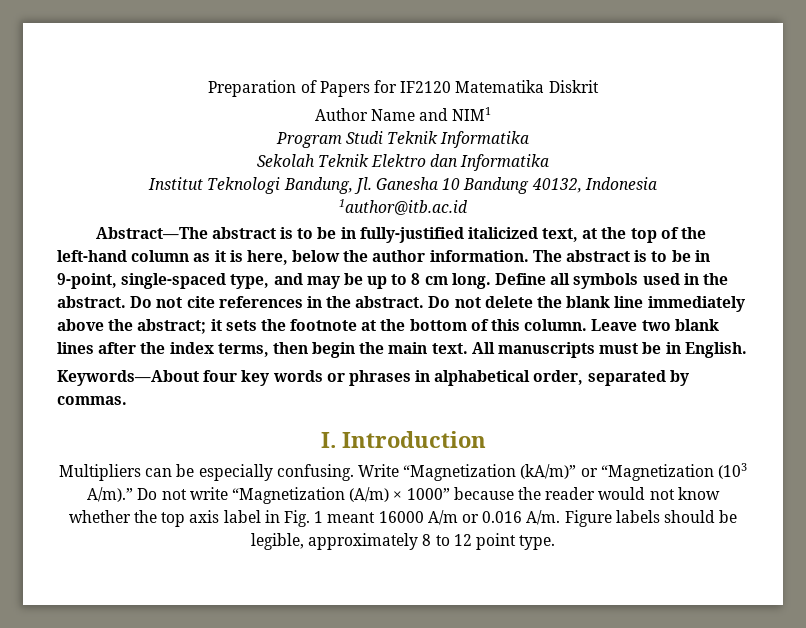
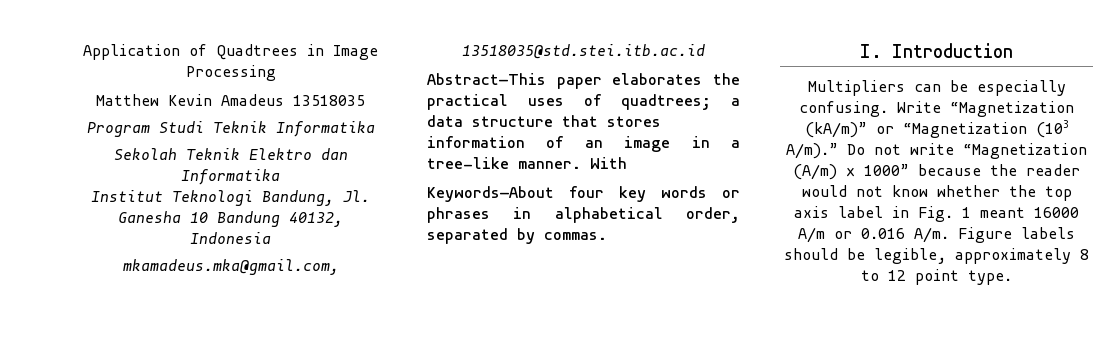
[208,80,599,97] [314,107,492,121] Preparation of Papers for IF2120 Matematika Diskrit // Author Name and NIM1 -> [83,44,378,60] [185,65,276,81] [96,94,365,106] Application of Quadtrees in Image Processing // Matthew Kevin Amadeus 13518035
[339,199,468,215] [95,227,707,243] [57,250,710,265] [57,273,728,289] [57,296,745,312] [57,319,719,334] [57,342,747,358] 1author@itb.ac.id // Abstract—The abstract is to be in fully-justified italicized text, at the top of the left-hand column as it is here, below the author information. The abstract is to be in 9-point, single-spaced type, and may be up to 8 cm long. Define all symbols used in the abstract. Do not cite references in the abstract. Do not delete the blank line immediately above the abstract; it sets the footnote at the bottom of this column. Leave two blank lines after the index terms, then begin the main text. All manuscripts must be in English. -> [122,259,339,275] [462,44,705,59] [427,73,740,89] [427,94,740,110] [427,115,661,127] [427,136,740,152] [427,157,627,169] mkamadeus.mka@gmail.com, 13518035@std.stei.itb.ac.id // Abstract—This paper elaborates the practical uses of quadtrees; a data structure that stores information of an image in a tree-like manner. With

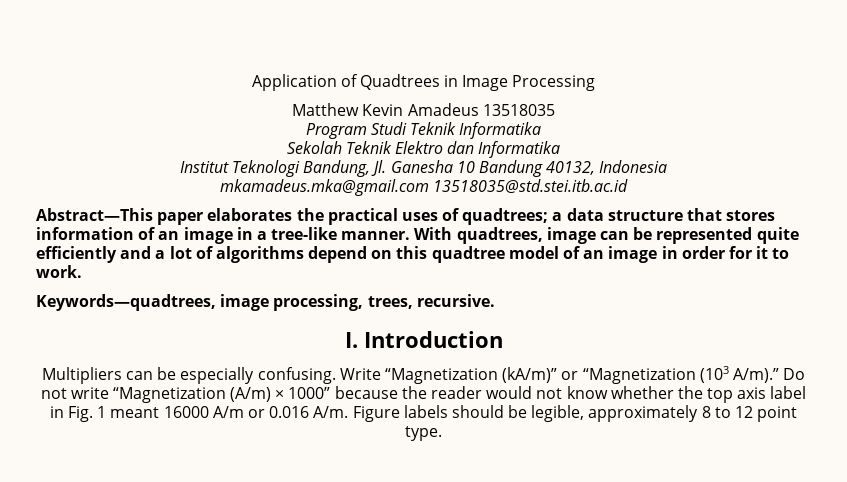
[122,259,339,275] mkamadeus.mka@gmail.com, -> [219,179,429,196] mkamadeus.mka@gmail.com
[427,186,740,202] [427,207,740,223] [427,228,607,244] // Keywords—About four key words or phrases in alphabetical order, separated by commas. -> [456,227,799,244] [36,246,790,263] [36,265,82,278] [36,294,495,311] quadtrees, image can be represented quite efficiently and a lot of algorithms depend on this quadtree model of an image in order for it to work. // Keywords—quadtrees, image processing, trees, recursive.

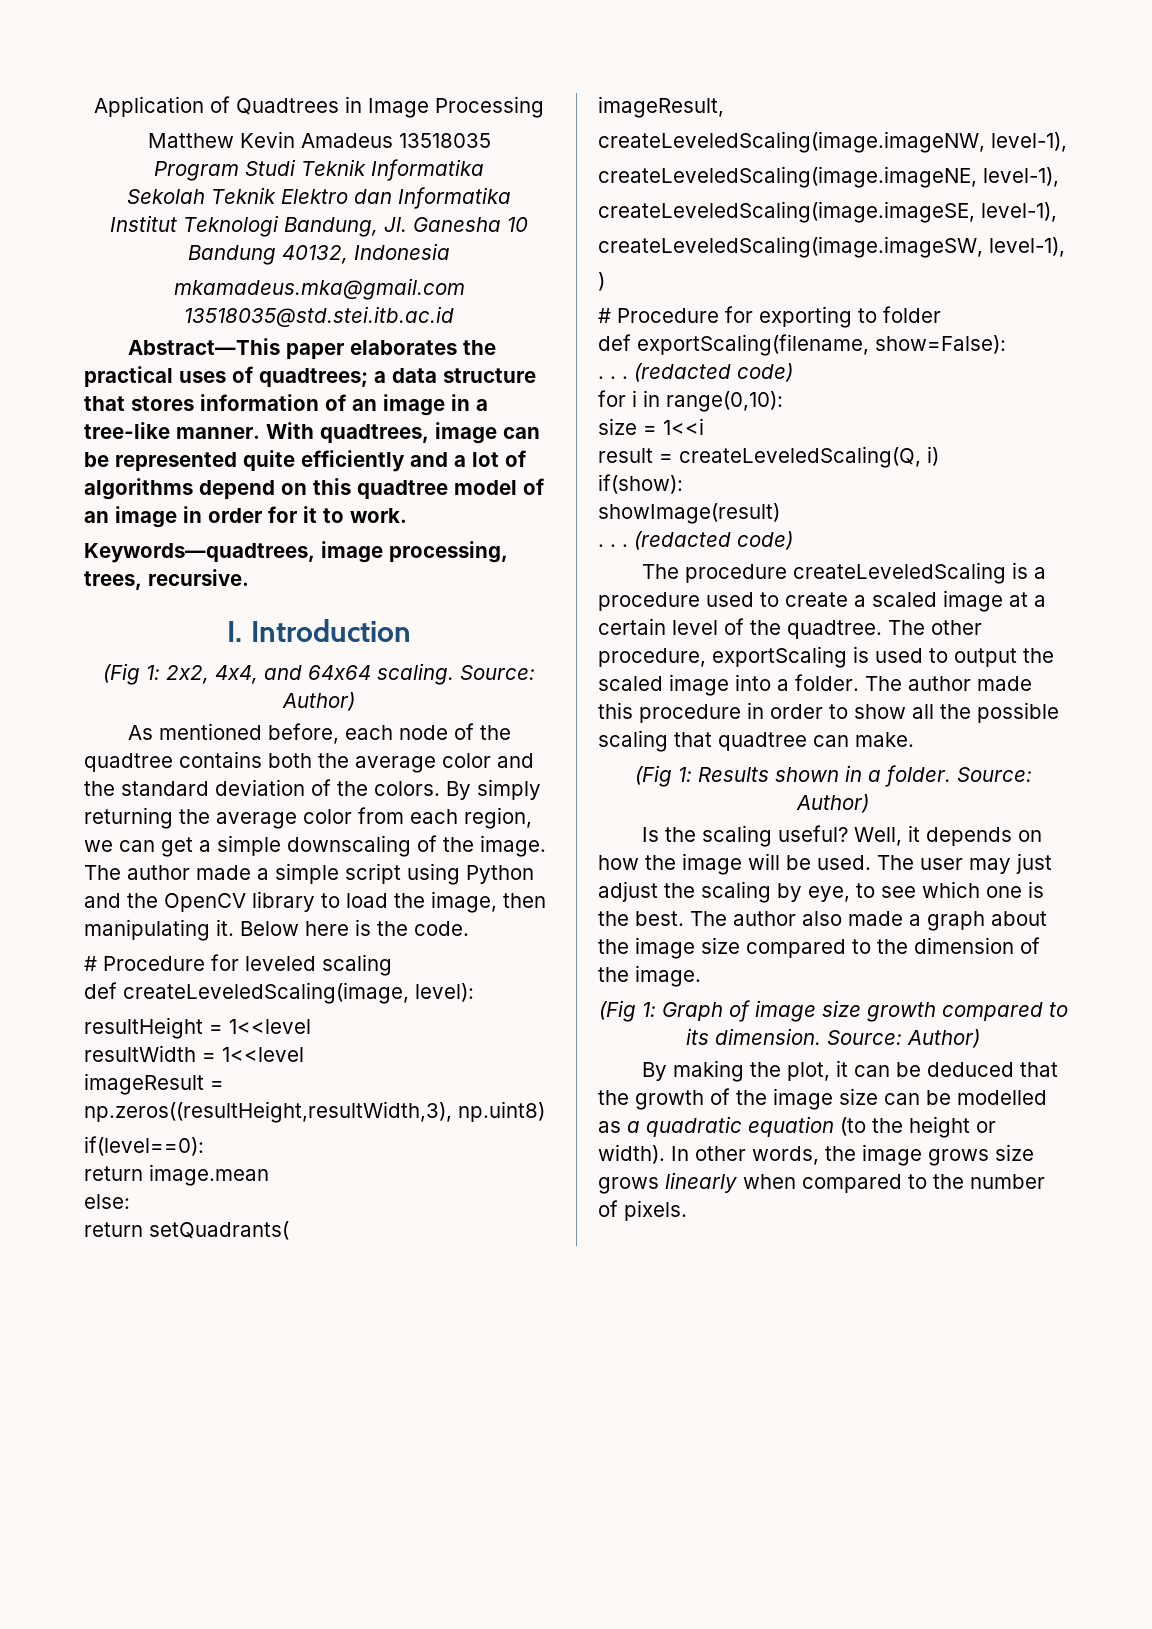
[41,366,806,384] [40,386,807,403] [49,405,798,422] [405,426,442,441] Multipliers can be especially confusing. Write “Magnetization (kA/m)” or “Magnetization (103 A/m).” Do not write “Magnetization (A/m) × 1000” because the reader would not know whether the top axis label in Fig. 1 meant 16000 A/m or 0.016 A/m. Figure labels should be legible, approximately 8 to 12 point type. -> [103,663,535,685] [282,692,355,711] [128,723,512,744] [84,751,534,773] [84,779,541,800] [84,807,532,829] [84,835,546,857] [84,863,534,885] [84,891,546,913] [84,919,469,941] [84,954,392,976] [84,982,474,1004] [84,1017,311,1039] [84,1045,304,1062] [84,1073,224,1095] [84,1101,545,1123] [84,1136,204,1156] [84,1164,269,1186] [84,1194,130,1209] [84,1221,289,1240] [598,96,724,118] [598,131,1067,153] [598,166,1059,188] [598,201,1057,223] [598,236,1065,258] [598,272,605,291] [598,306,941,328] [598,334,1006,356] [598,363,793,382] [598,390,783,412] [598,418,704,435] [598,446,939,468] [598,474,683,494] [598,503,780,524] [598,531,793,550] [642,562,1047,584] [598,590,1046,612] [598,618,982,639] [598,646,1054,668] [598,674,1032,696] [598,702,1059,723] [598,730,914,752] [634,765,1032,787] [796,794,869,813] [642,825,1043,847] [598,853,1052,875] [598,881,1044,903] [598,911,1047,931] [598,937,1040,959] [598,965,701,987] [598,1000,1068,1022] [686,1028,980,1048] [642,1060,1059,1082] [598,1088,1047,1110] [598,1116,996,1138] [598,1144,1034,1166] [598,1172,1045,1194] [598,1200,687,1221] (Fig 1: 2x2, 4x4, and 64x64 scaling. Source: Author) // As mentioned before, each node of the quadtree contains both the average color and the standard deviation of the colors. By simply returning the average color from each region, we can get a simple downscaling of the image. The author made a simple script using Python and the OpenCV library to load the image, then manipulating it. Below here is the code. // # Procedure for leveled scaling // def createLeveledScaling(image, level): // resultHeight = 1<<level // resultWidth = 1<<level // imageResult = np.zeros((resultHeight,resultWidth,3), np.uint8) // if(level==0): // return image.mean // else: // return setQuadrants( // imageResult, // createLeveledScaling(image.imageNW, level-1), // createLeveledScaling(image.imageNE, level-1), // createLeveledScaling(image.imageSE, level-1), // createLeveledScaling(image.imageSW, level-1), // ) // # Procedure for exporting to folder // def exportScaling(filename, show=False): // . . . (redacted code) // for i in range(0,10): // size = 1<<i // result = createLeveledScaling(Q, i) // if(show): // showImage(result) // . . . (redacted code) // The procedure createLeveledScaling is a procedure used to create a scaled image at a certain level of the quadtree. The other procedure, exportScaling is used to output the scaled image into a folder. The author made this procedure in order to show all the possible scaling that quadtree can make. // (Fig 1: Results shown in a folder. Source: Author) // Is the scaling useful? Well, it depends on how the image will be used. The user may just adjust the scaling by eye, to see which one is the best. The author also made a graph about the image size compared to the dimension of the image. // (Fig 1: Graph of image size growth compared to its dimension. Source: Author) // By making the plot, it can be deduced that the growth of the image size can be modelled as a quadratic equation (to the height or width). In other words, the image grows size grows linearly when compared to the number of pixels.

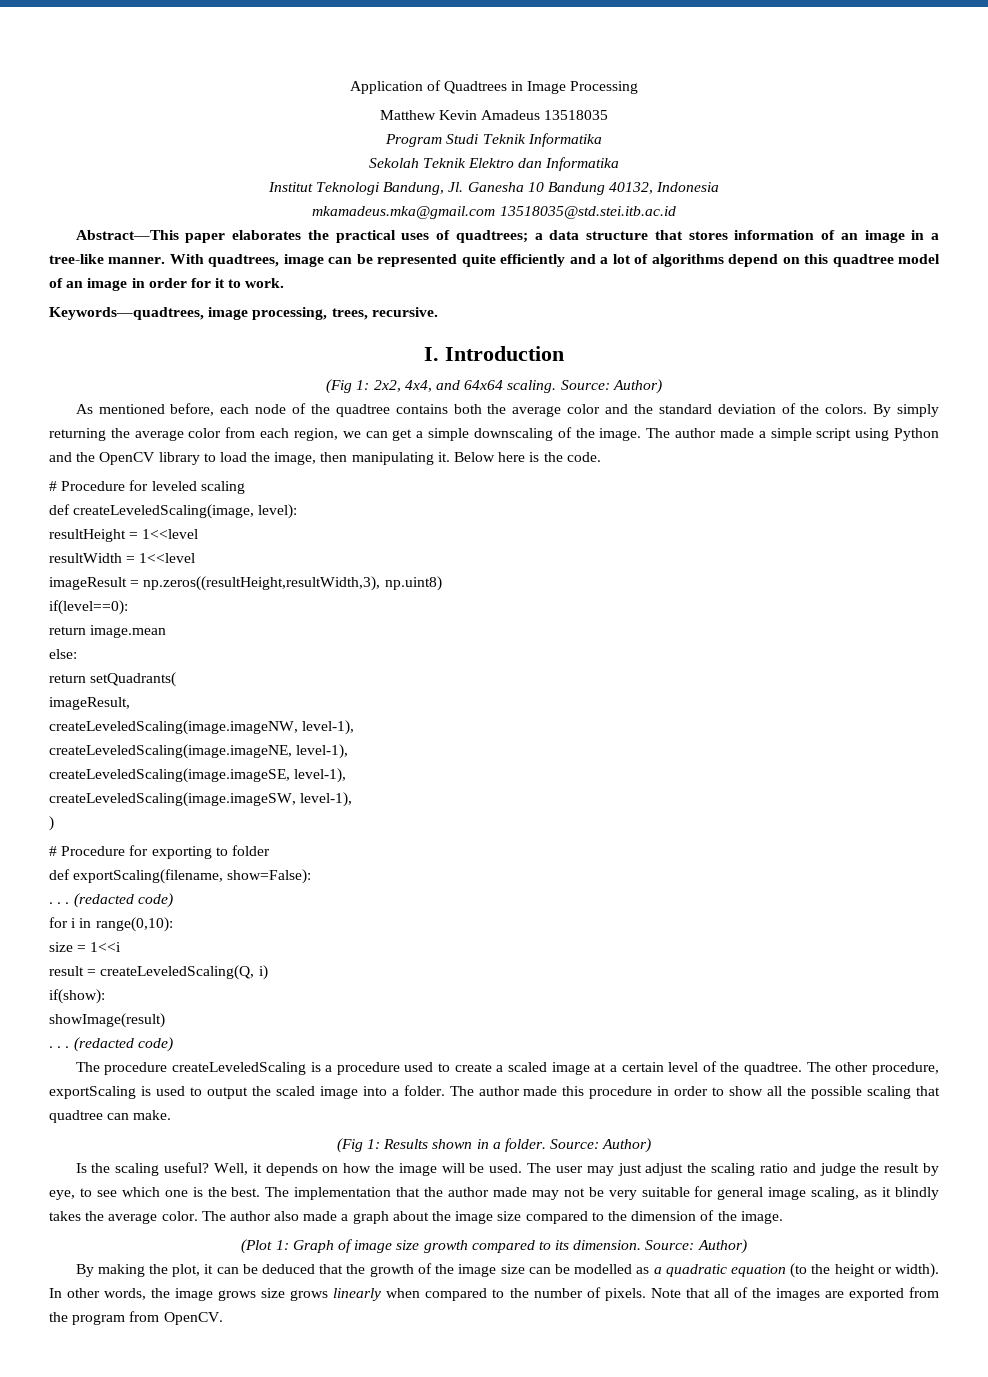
(771, 892) none -> [759,1163,920,1176] ratio and judge the result
(727, 918) none -> [294,1186,939,1200] [49,1211,226,1224] implementation that the author made may not be very suitable for general image scaling, as it blindly takes the average color. The
[598,1000,636,1022] (Fig -> [241,1239,273,1254] (Plot
(687, 1210) none -> [650,1287,939,1301] [49,1311,223,1325] Note that all of the images are exported from the program from OpenCV.

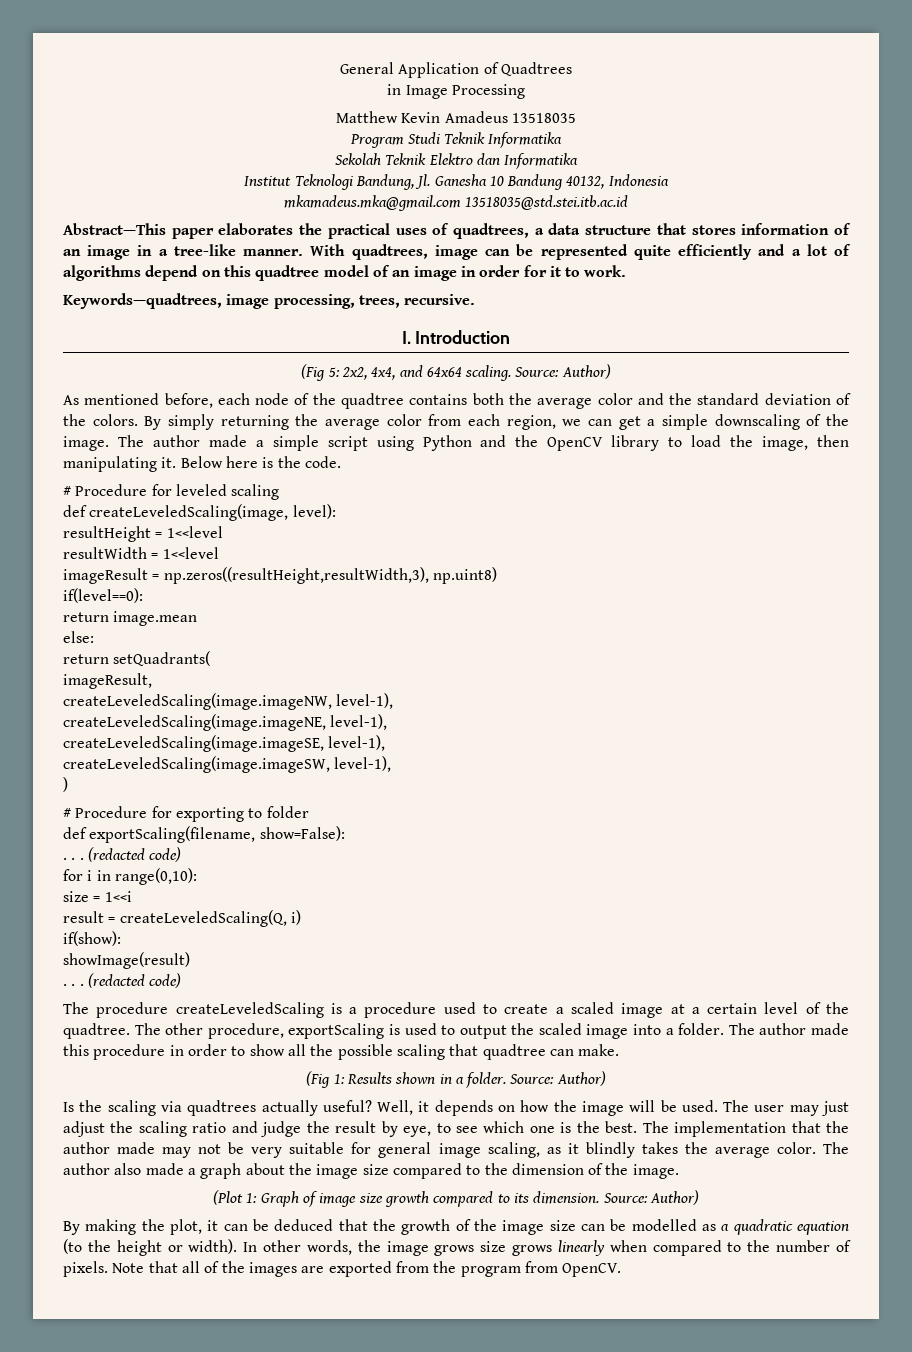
(349, 87) none -> [340,62,395,74] General
(507, 87) none -> (572, 69) //
[455,230,528,243] quadtrees; -> [453,223,529,239] quadtrees,
[356,380,370,390] 1: -> [327,367,340,377] 5:
(160, 1169) none -> [160,1100,318,1116] via quadtrees actually

